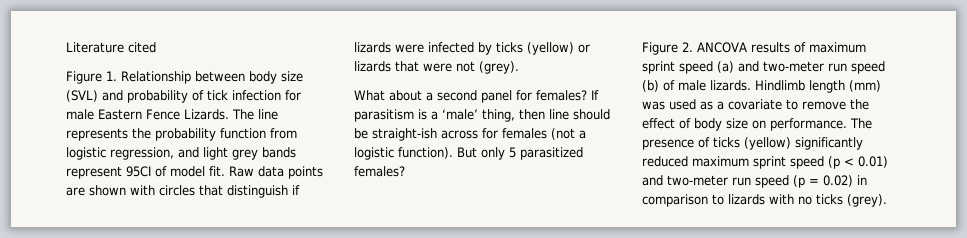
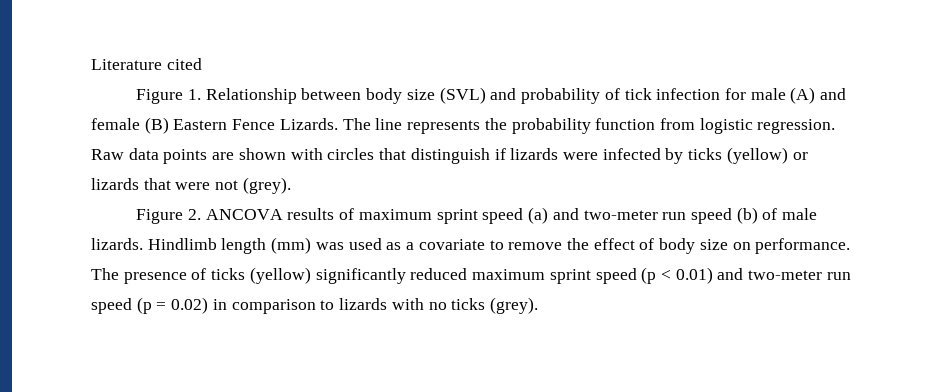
(94, 114) none -> [790,87,847,104] [91,117,169,134] (A) and female (B)
[110,147,296,160] [66,166,225,179] regression, and light grey bands represent 95CI of model fit. -> [757,119,836,134] regression.
[354,90,599,103] [354,109,610,122] [354,128,586,141] [354,147,583,160] [354,166,405,177] // What about a second panel for females? If parasitism is a ‘male’ thing, then line should be straight-ish across for females (not a logistic function). But only 5 parasitized females? -> (291, 185) none

